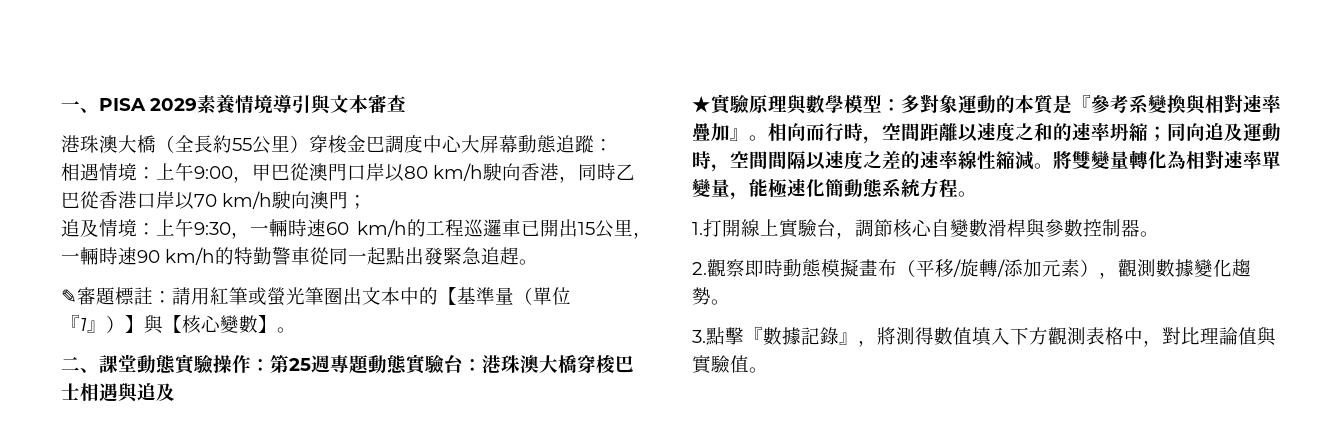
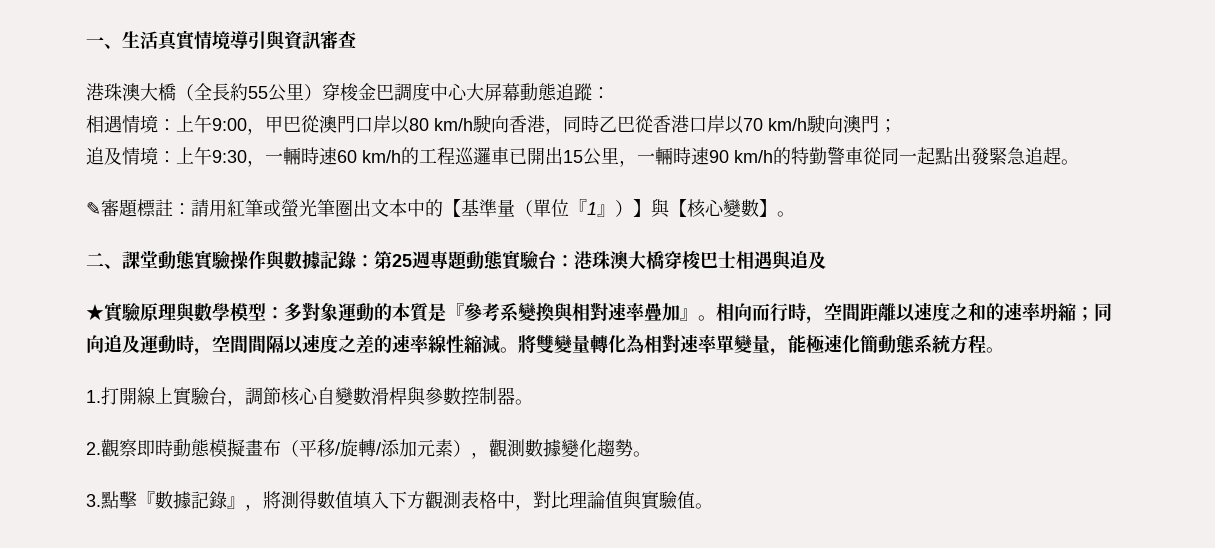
[99,94,235,114] PISA 2029素養 -> [122,30,196,51] 生活真實
[330,95,368,113] 文本 -> [284,31,320,50] 資訊
(251, 364) none -> [266,251,356,271] 與數據記錄

